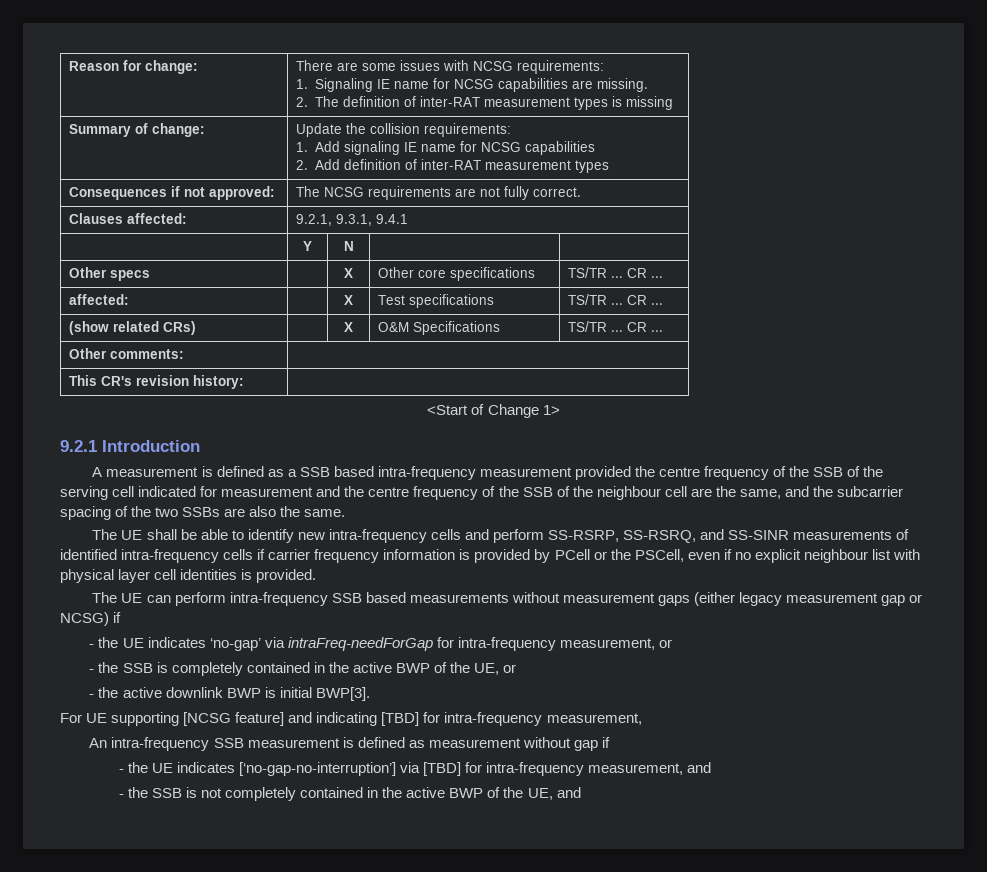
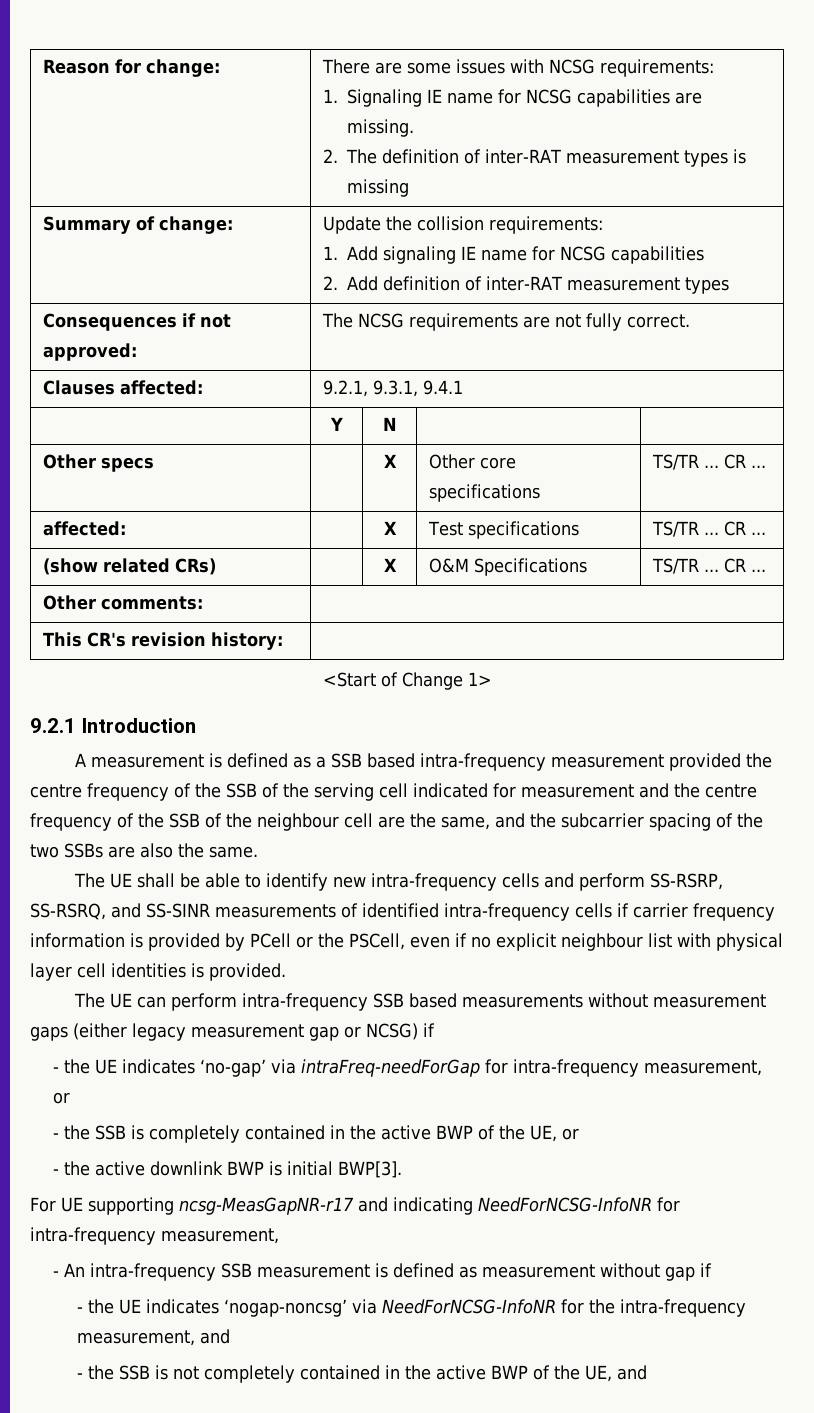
[183,712,285,726] [NCSG feature] -> [179,1197,354,1215] ncsg-MeasGapNR-r17
[381,712,420,726] [TBD] -> [478,1197,652,1212] NeedForNCSG-InfoNR
(642, 719) none -> [53,1271,60,1277] -
[239,762,483,776] [‘no-gap-no-interruption’] via [TBD] for -> [223,1299,615,1317] ‘nogap-noncsg’ via NeedForNCSG-InfoNR for the

